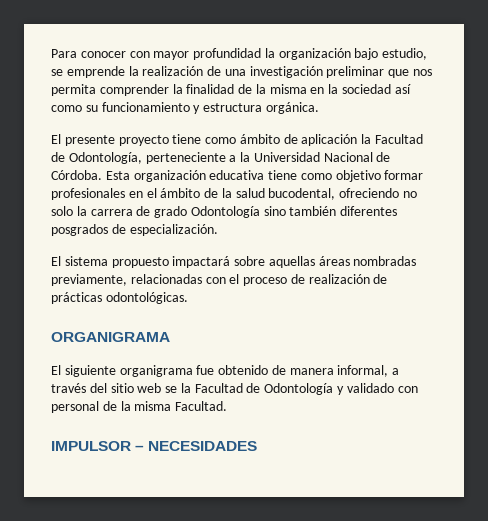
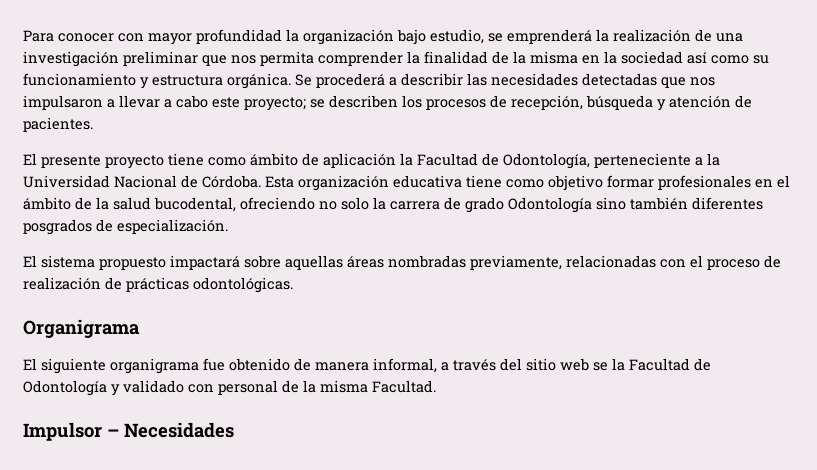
[66,66,125,78] emprende -> [507,29,592,44] emprenderá
(319, 108) none -> [295,73,715,88] [23,95,752,111] [23,117,93,132] Se procederá a describir las necesidades detectadas que nos impulsaron a llevar a cabo este proyecto; se describen los procesos de recepción, búsqueda y atención de pacientes.
[51,332,170,342] ORGANIGRAMA -> [23,319,140,338] Organigrama
[51,441,258,451] IMPULSOR – NECESIDADES -> [23,422,234,441] Impulsor – Necesidades

